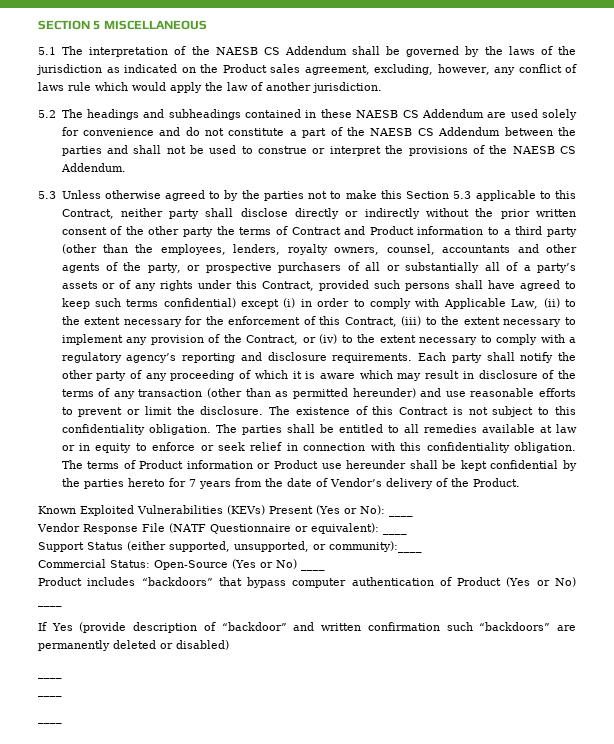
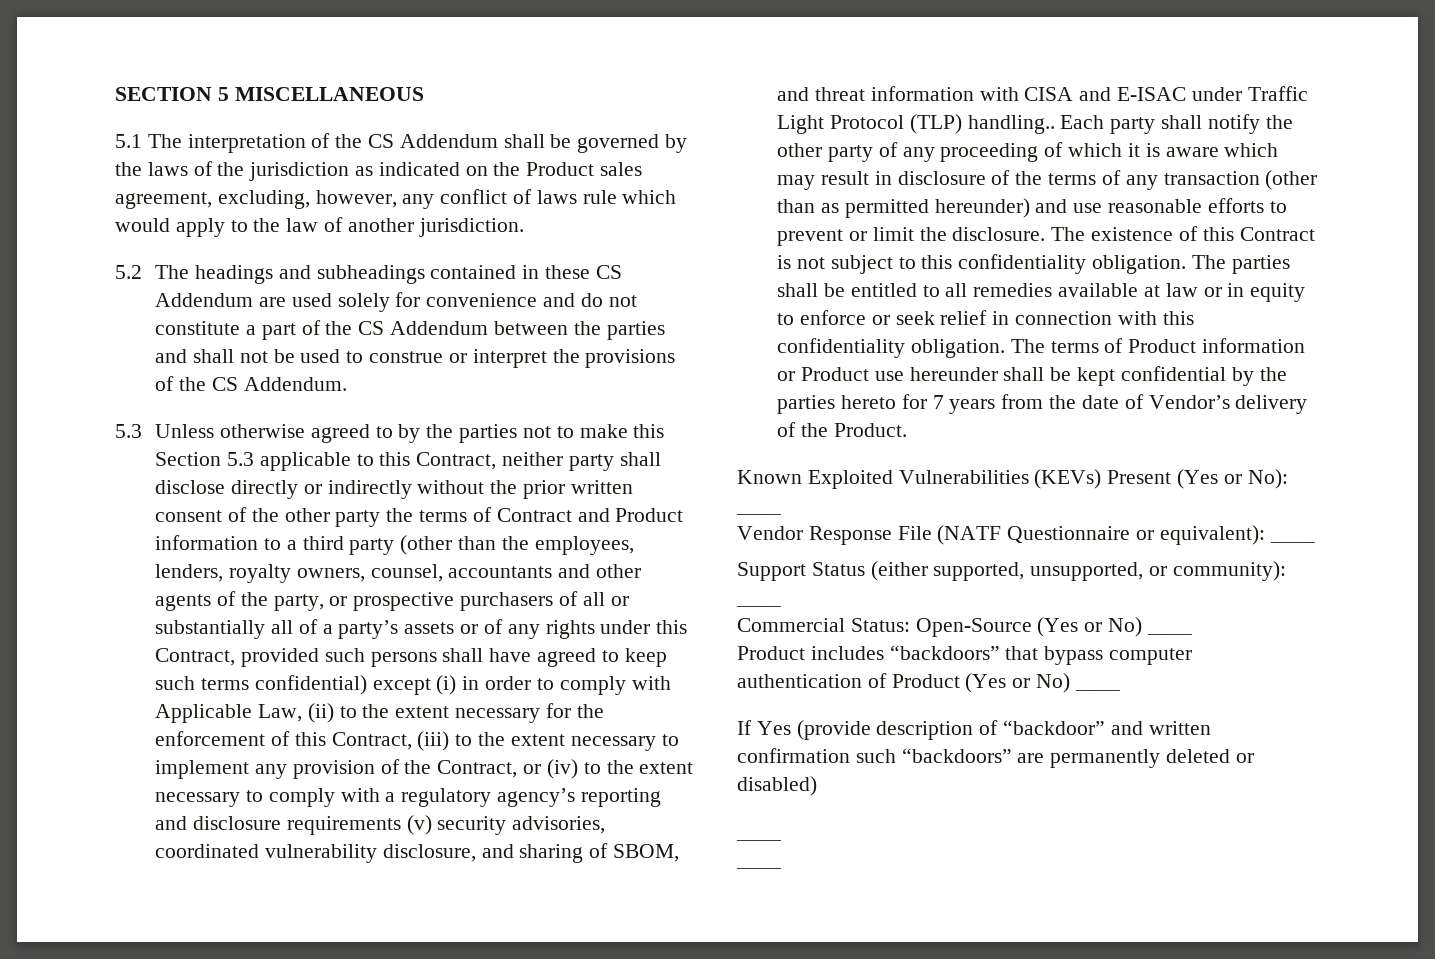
[215,47,258,55] NAESB -> (363, 141) none
(202, 87) none -> [230,220,248,232] to
[356,110,399,118] NAESB -> (591, 272) none
[370,128,413,136] NAESB -> (353, 328) none
[512,146,555,154] NAESB -> (207, 384) none
[332,353,413,363] requirements. -> [286,815,606,835] [155,843,680,863] [777,86,1308,101] [777,114,1055,134] requirements (v) security advisories, coordinated vulnerability disclosure, and sharing of SBOM, and threat information with CISA and E-ISAC under Traffic Light Protocol (TLP) handling..
[329,541,422,553] community):____ -> [1172,561,1286,581] [736,604,781,607] community): ____
[38,721,62,724] // ____ -> (781, 867) none

